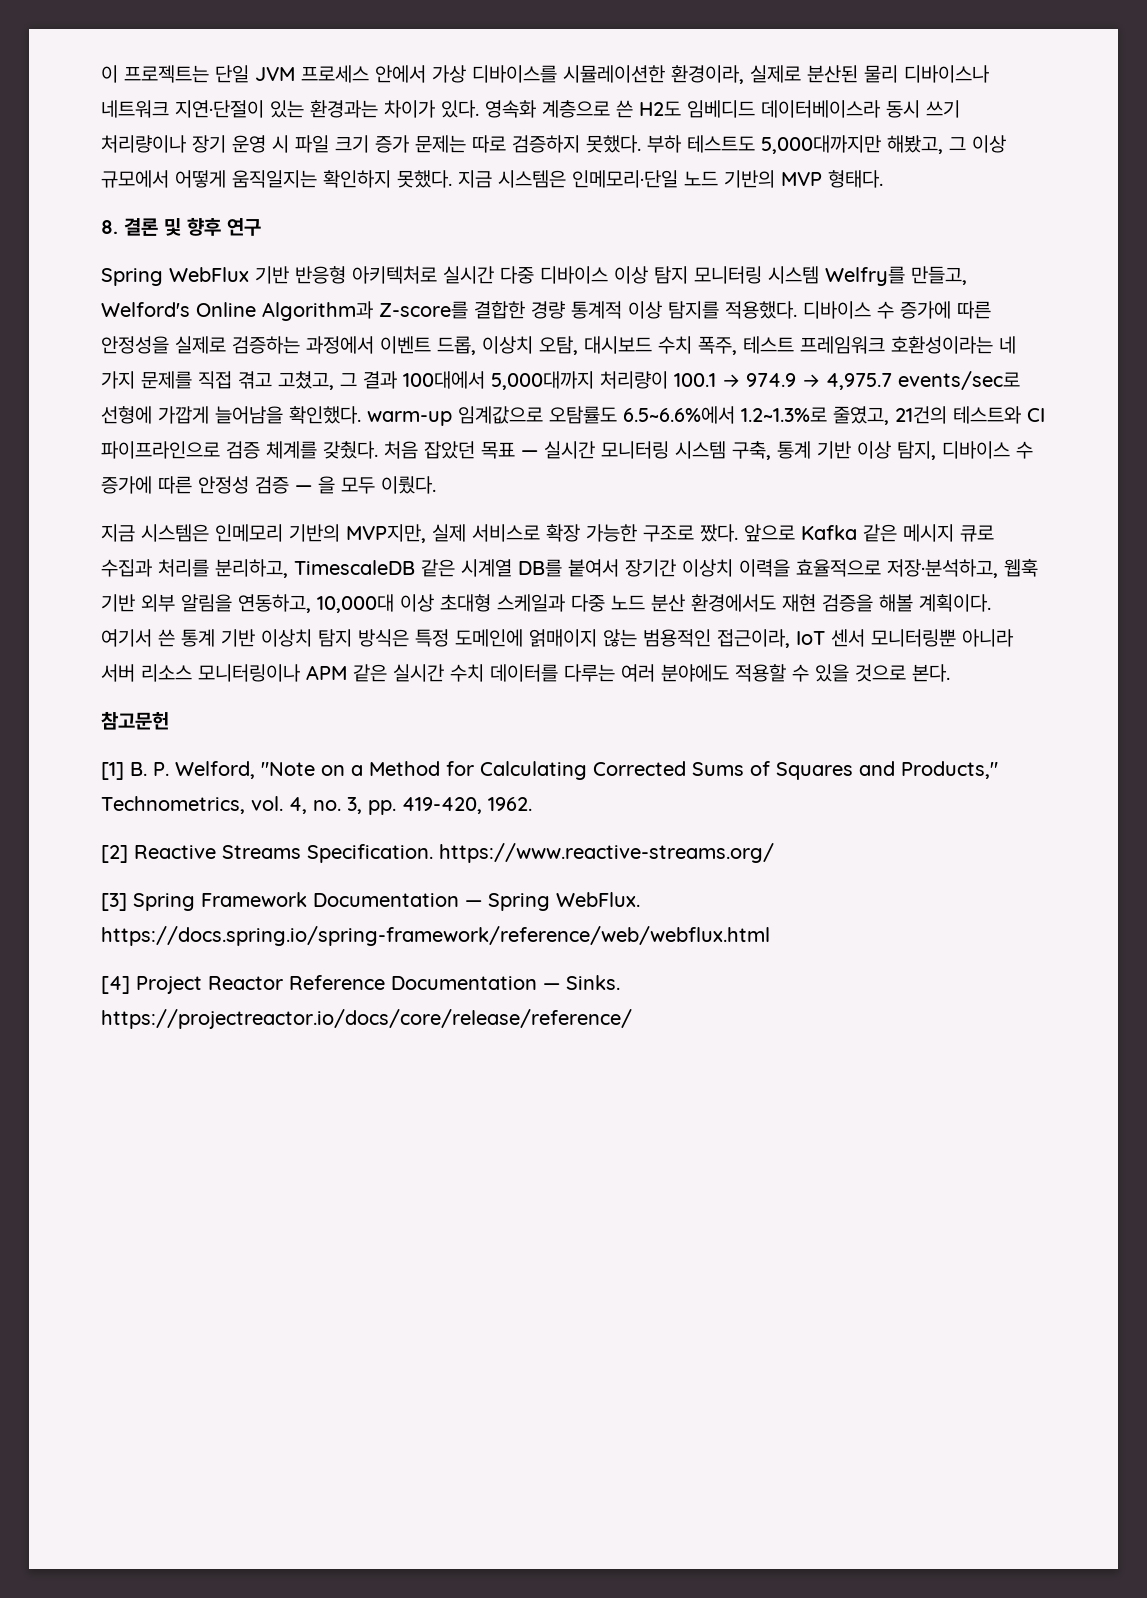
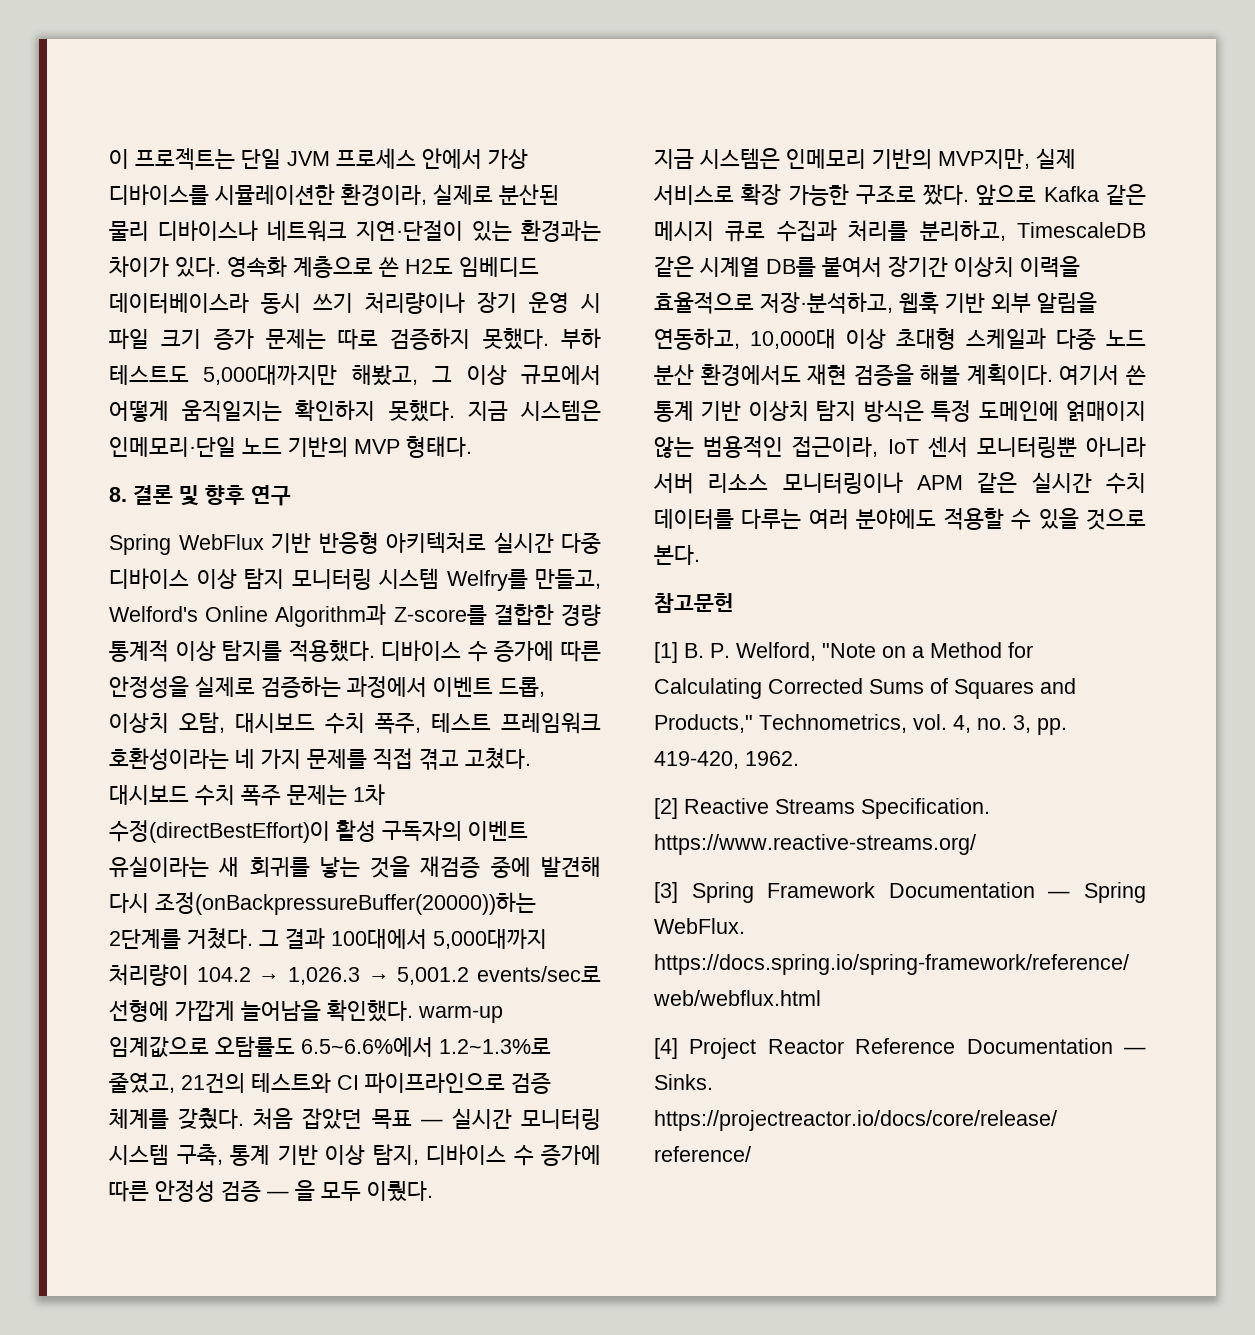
[278,371,334,390] 고쳤고, -> [465,748,531,769] [109,784,385,806] [109,820,528,843] [109,856,601,878] [109,892,536,915] [109,928,253,949] 고쳤다. 대시보드 수치 폭주 문제는 1차 수정(directBestEffort)이 활성 구독자의 이벤트 유실이라는 새 회귀를 낳는 것을 재검증 중에 발견해 다시 조정(onBackpressureBuffer(20000))하는 2단계를 거쳤다.
[674,373,892,390] 100.1 → 974.9 → 4,975.7 -> [196,967,470,985] 104.2 → 1,026.3 → 5,001.2

